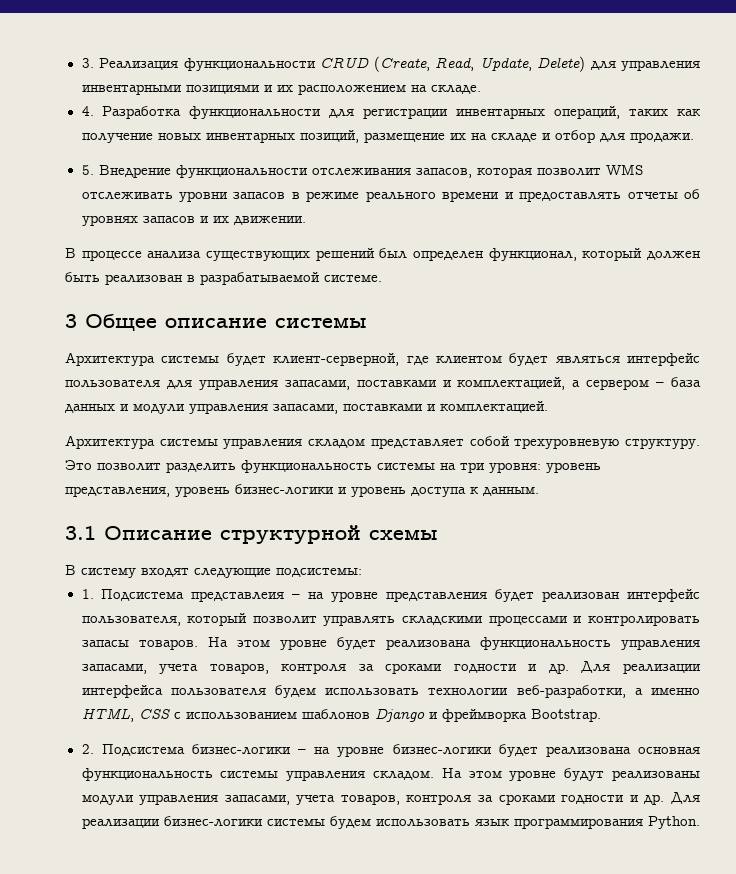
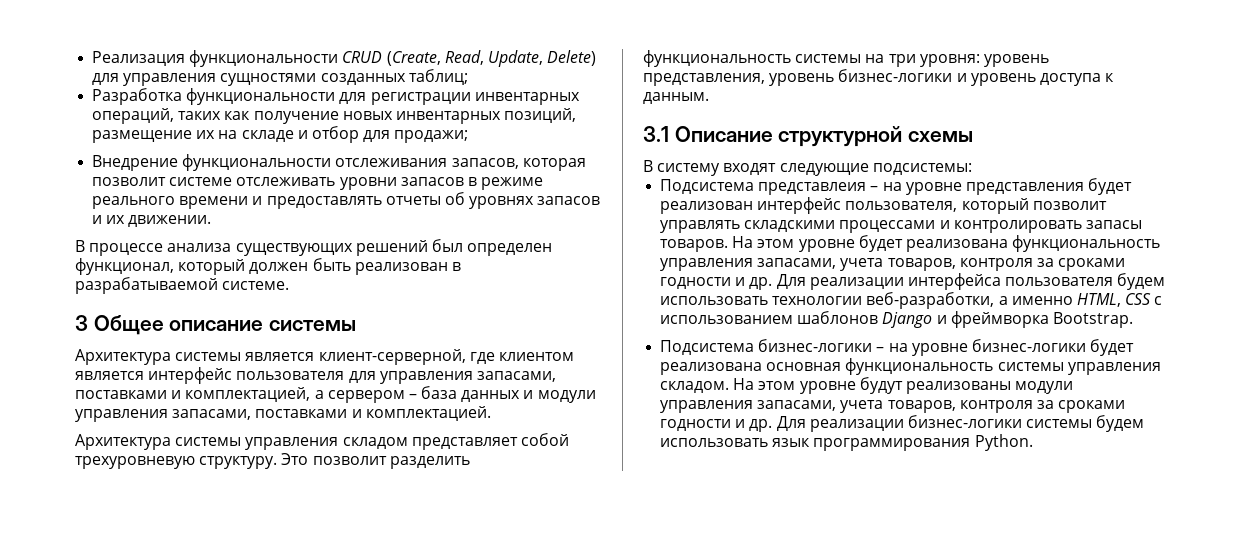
[81,58,94,68] 3. -> (92, 58) none
[81,84,481,95] [81,106,94,116] инвентарными позициями и их расположением на складе. // 4. -> [220,69,468,86] сущностями созданных таблиц; //
[629,132,694,143] [81,165,94,175] продажи. // 5. -> [394,130,469,143] продажи; //
[605,164,643,175] WMS -> [169,177,233,186] системе
[226,353,266,366] будет -> [245,352,315,361] является
[509,353,620,366] будет являться -> [75,371,144,380] является
[81,589,94,599] 1. -> (972, 169) none
[81,744,94,754] 2. -> (1133, 320) none

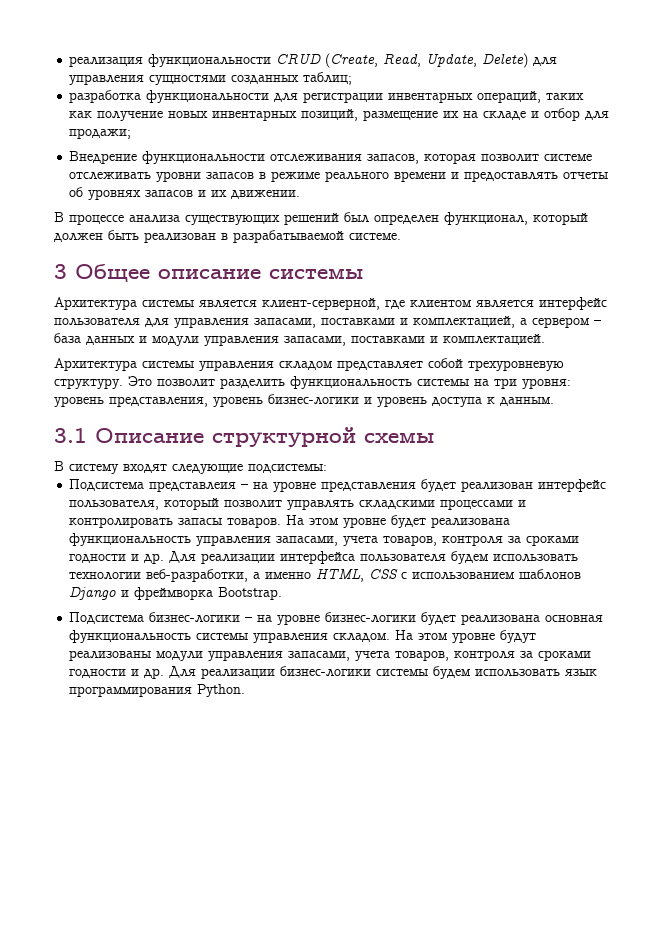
[92,51,186,66] Реализация -> [69,56,144,67] реализация
[92,88,183,105] Разработка -> [69,90,142,103] разработка

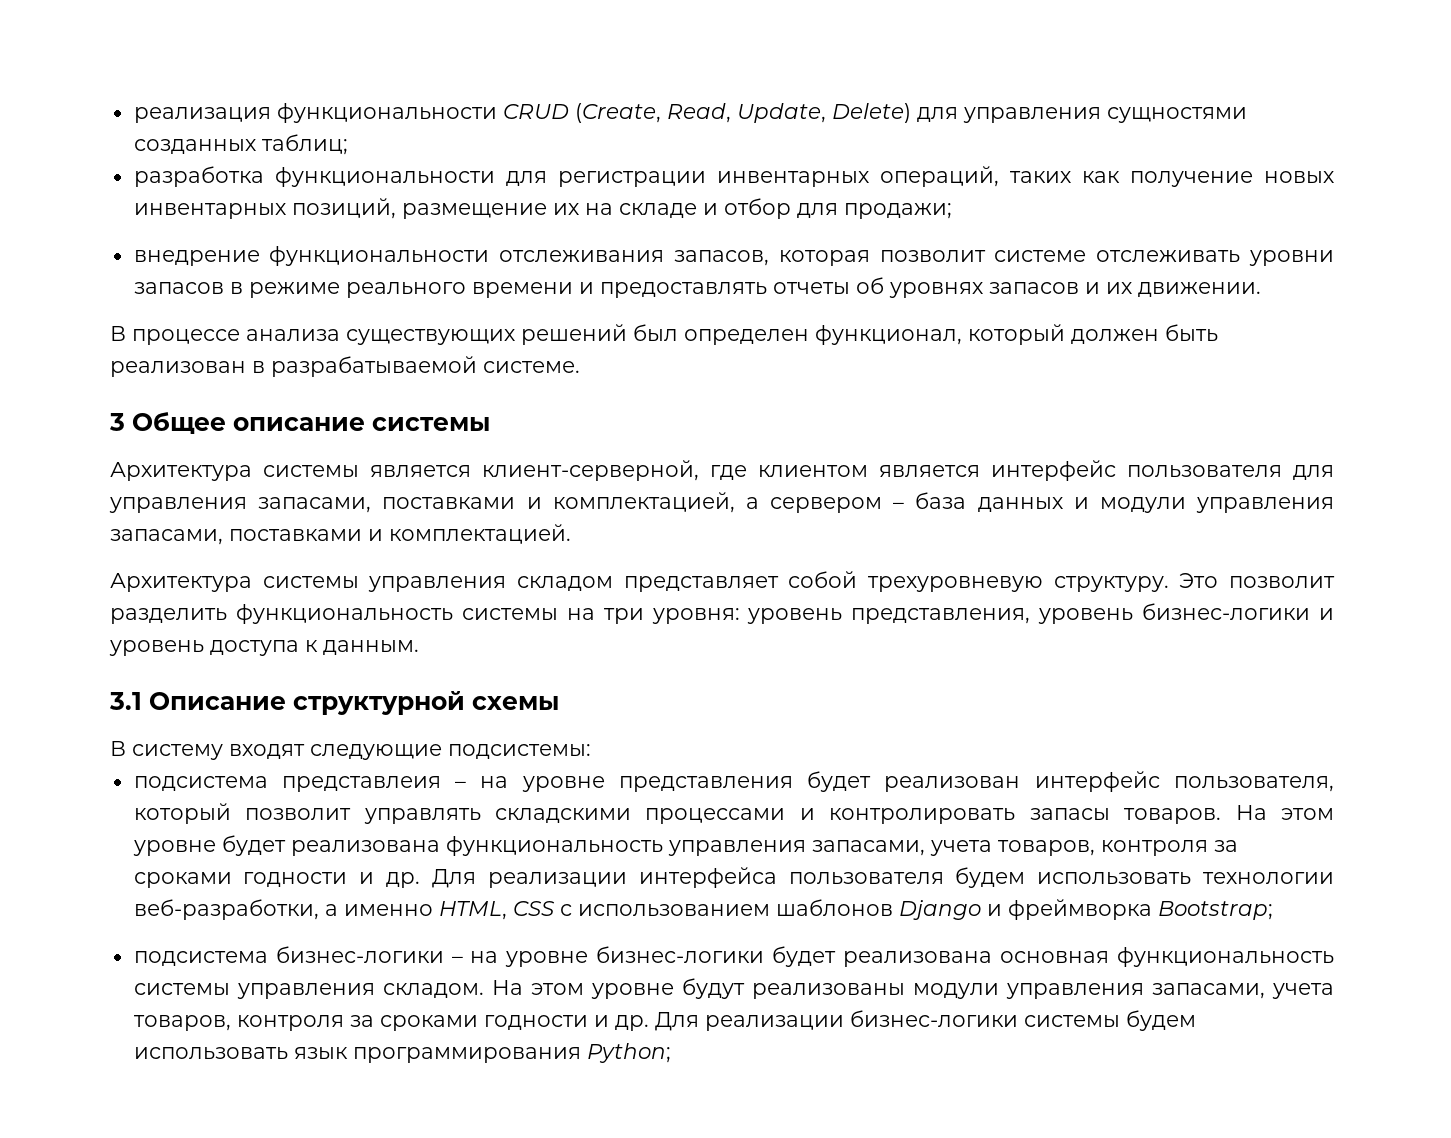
[69,151,138,164] Внедрение -> [133,250,260,266] внедрение
[69,479,145,491] Подсистема -> [133,776,268,791] подсистема
[218,587,283,600] [69,612,145,624] Bootstrap. // Подсистема -> [1157,901,1273,920] [133,951,268,966] Bootstrap; // подсистема
[197,684,246,697] Python. -> [586,1043,671,1063] Python;

